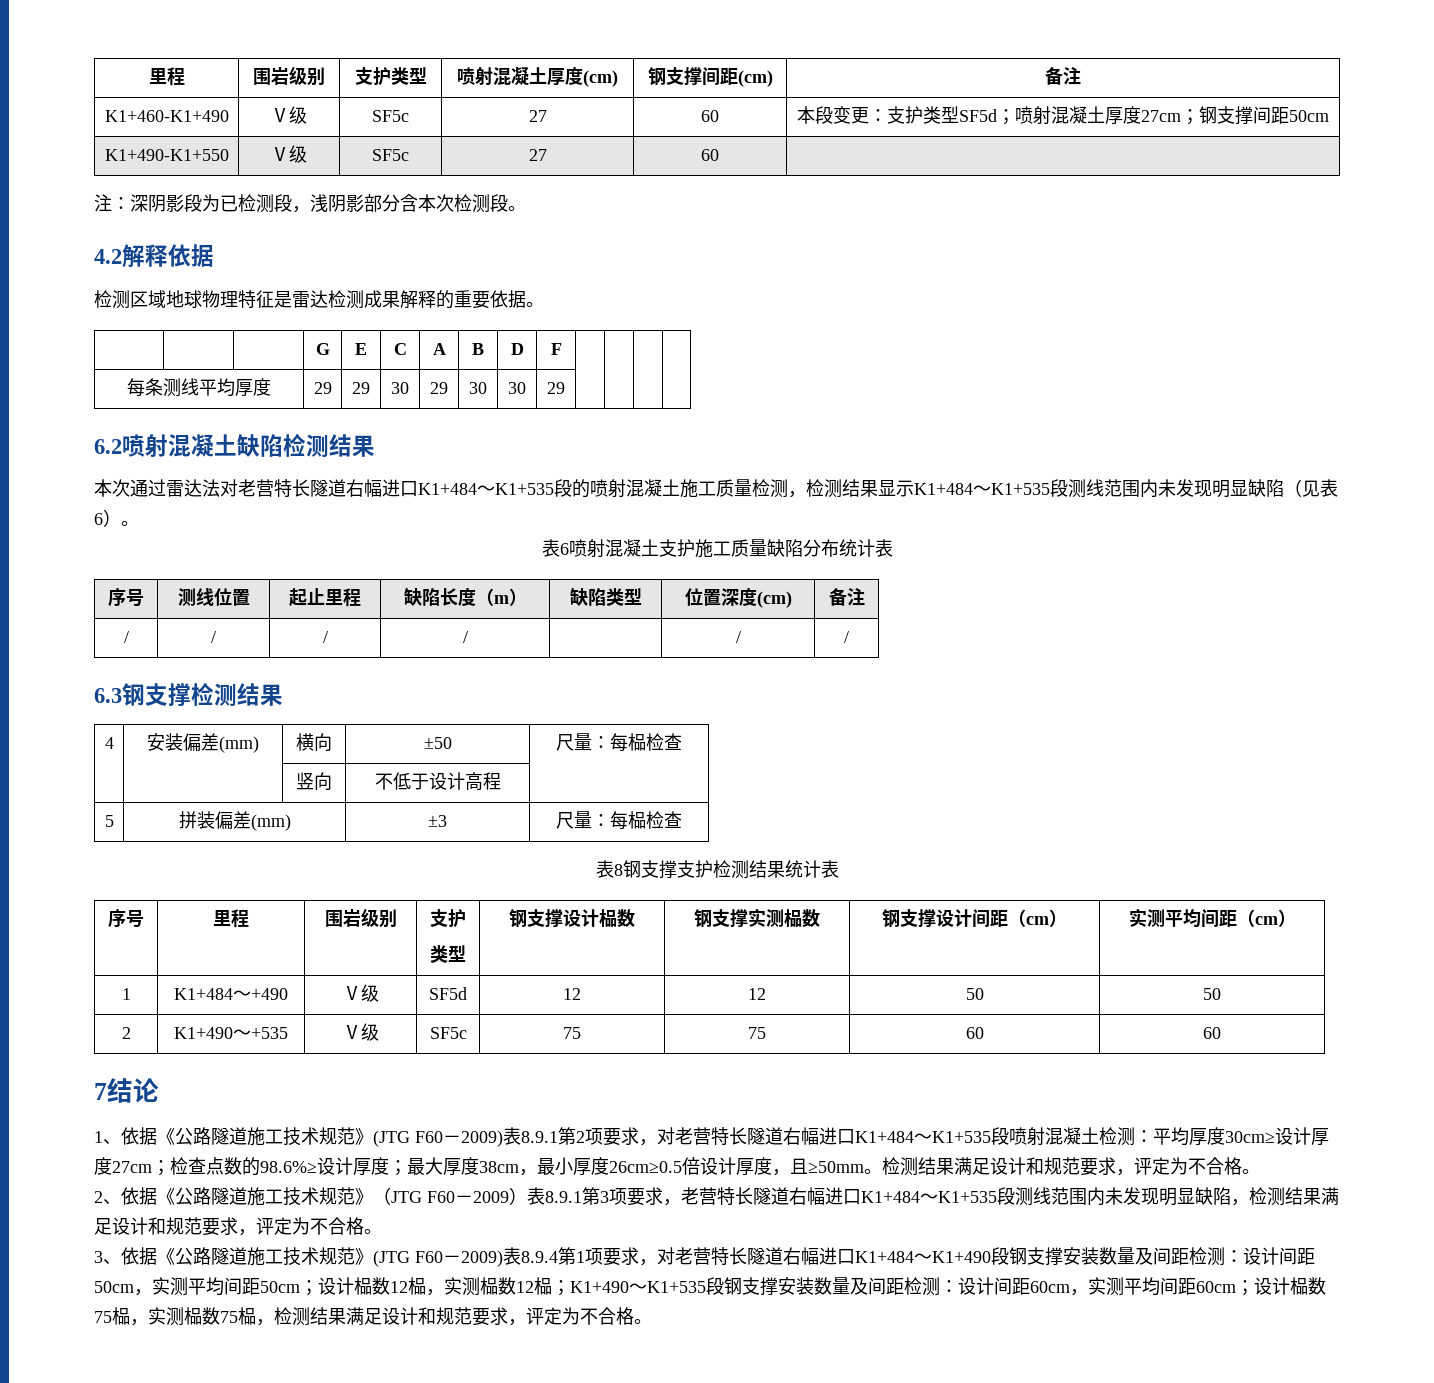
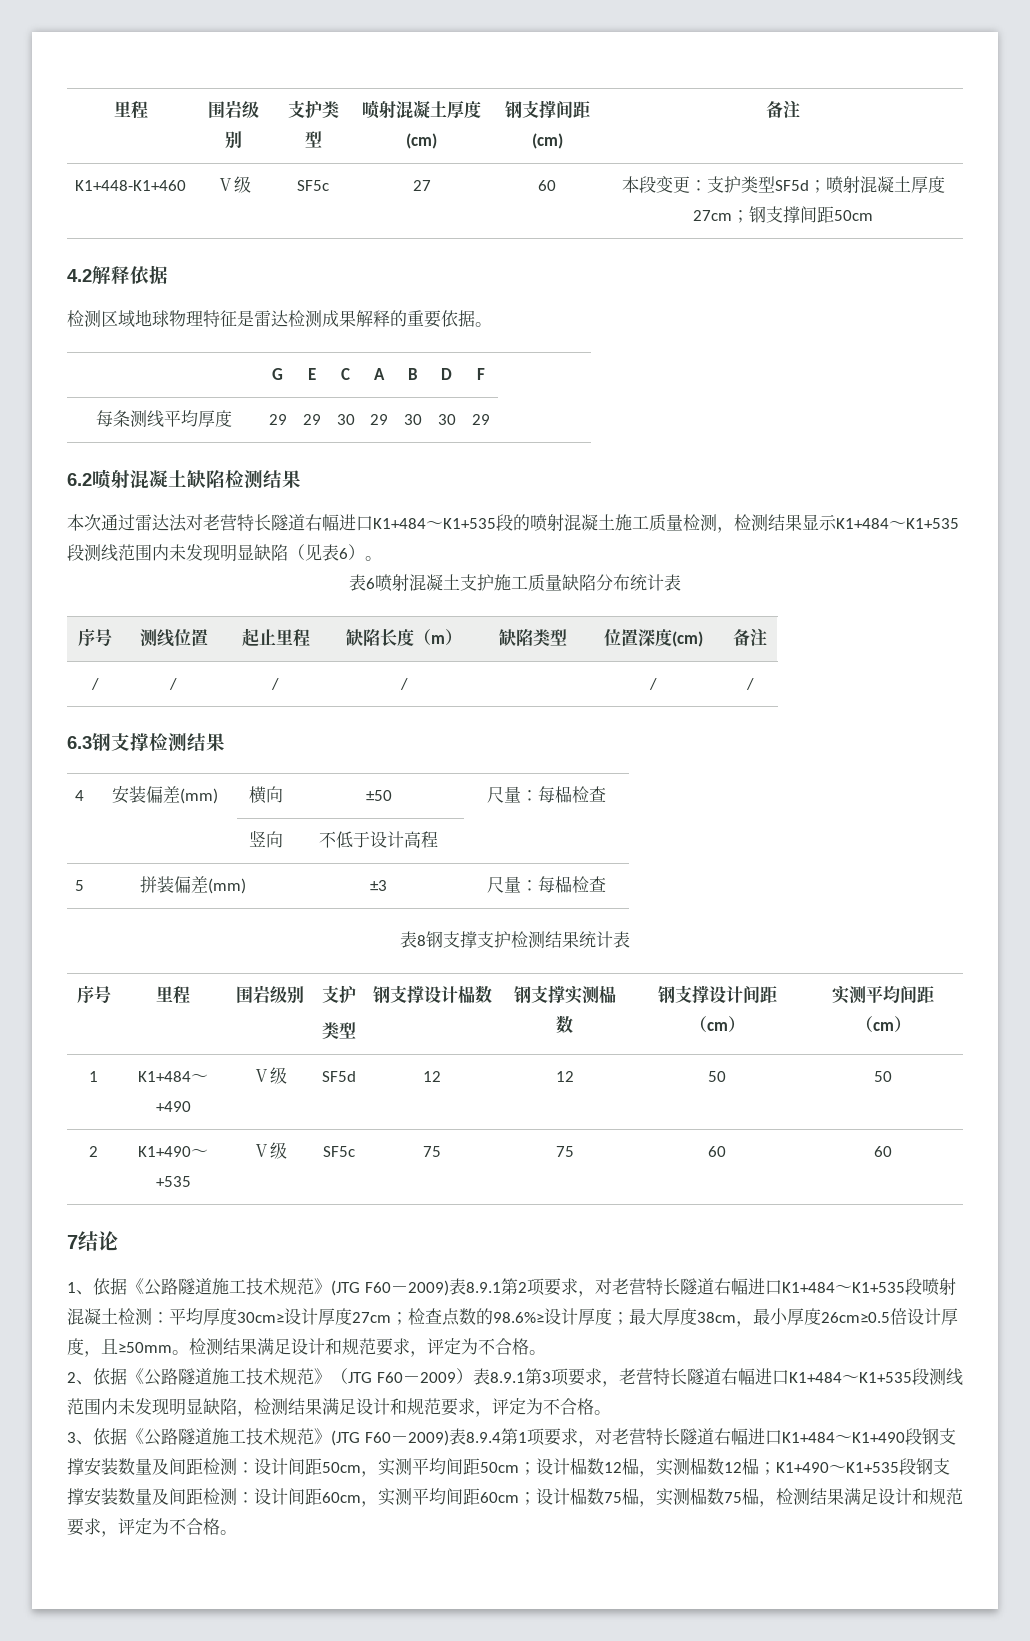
[104,110,229,122] K1+460-K1+490 -> [75,180,186,191] K1+448-K1+460
[104,149,229,161] [271,145,307,163] [372,149,409,161] [528,149,547,161] [701,149,719,161] [94,194,526,213] // K1+490-K1+550 | Ⅴ级 | SF5c | 27 | 60 | // 注：深阴影段为已检测段，浅阴影部分含本次检测段。 -> (873, 215) none

